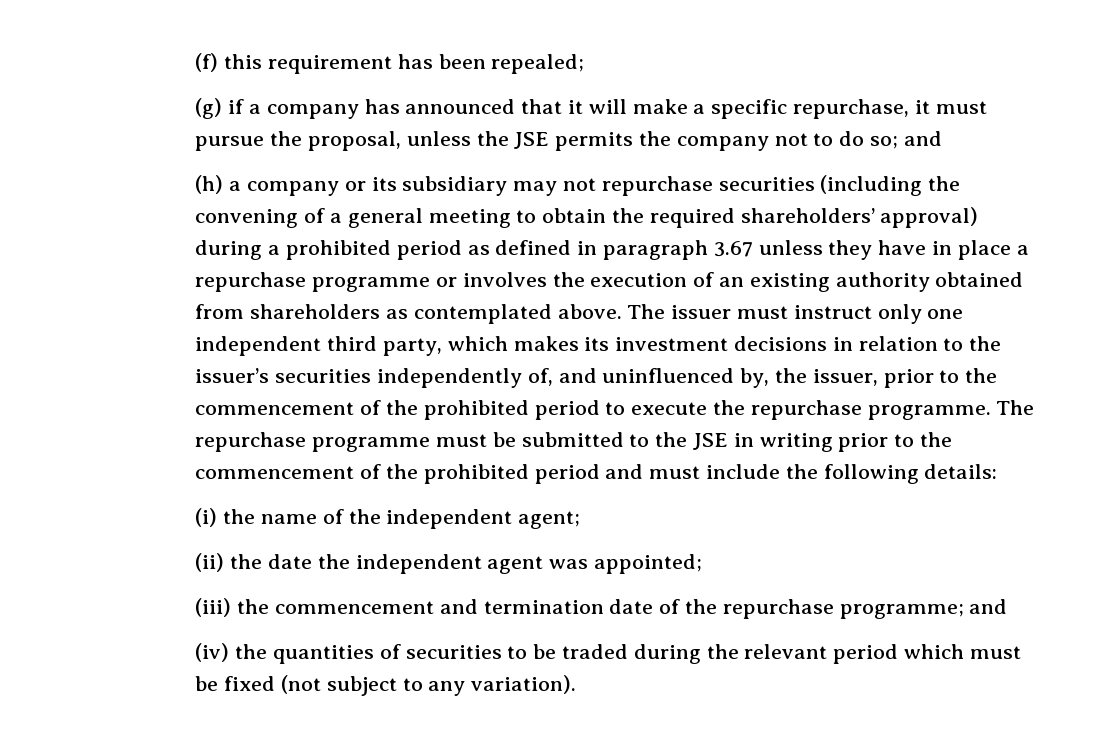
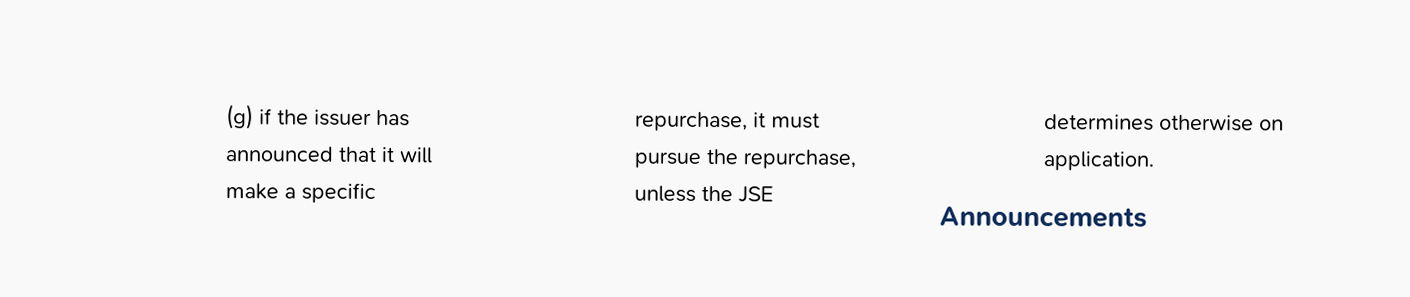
[195,53,585,74] [195,98,359,119] (f) this requirement has been repealed; // (g) if a company -> [226,104,373,130] (g) if the issuer
[308,131,402,151] proposal, -> [743,149,857,169] repurchase,
[555,131,942,151] [195,175,961,196] [195,207,979,228] [195,240,1029,260] [195,272,1024,292] [195,304,964,324] [195,336,1002,356] [195,368,998,388] [195,400,1035,420] [195,432,953,452] [195,464,998,484] [195,508,581,529] [195,553,703,574] [195,598,1008,619] [195,643,1021,664] [195,675,577,696] permits the company not to do so; and // (h) a company or its subsidiary may not repurchase securities (including the convening of a general meeting to obtain the required shareholders’ approval) during a prohibited period as defined in paragraph 3.67 unless they have in place a repurchase programme or involves the execution of an existing authority obtained from shareholders as contemplated above. The issuer must instruct only one independent third party, which makes its investment decisions in relation to the issuer’s securities independently of, and uninfluenced by, the issuer, prior to the commencement of the prohibited period to execute the repurchase programme. The repurchase programme must be submitted to the JSE in writing prior to the commencement of the prohibited period and must include the following details: // (i) the name of the independent agent; // (ii) the date the independent agent was appointed; // (iii) the commencement and termination date of the repurchase programme; and // (iv) the quantities of securities to be traded during the relevant period which must be fixed (not subject to any variation). -> [1044,114,1285,132] [1043,151,1155,171] [939,206,1147,228] determines otherwise on application. // Announcements

